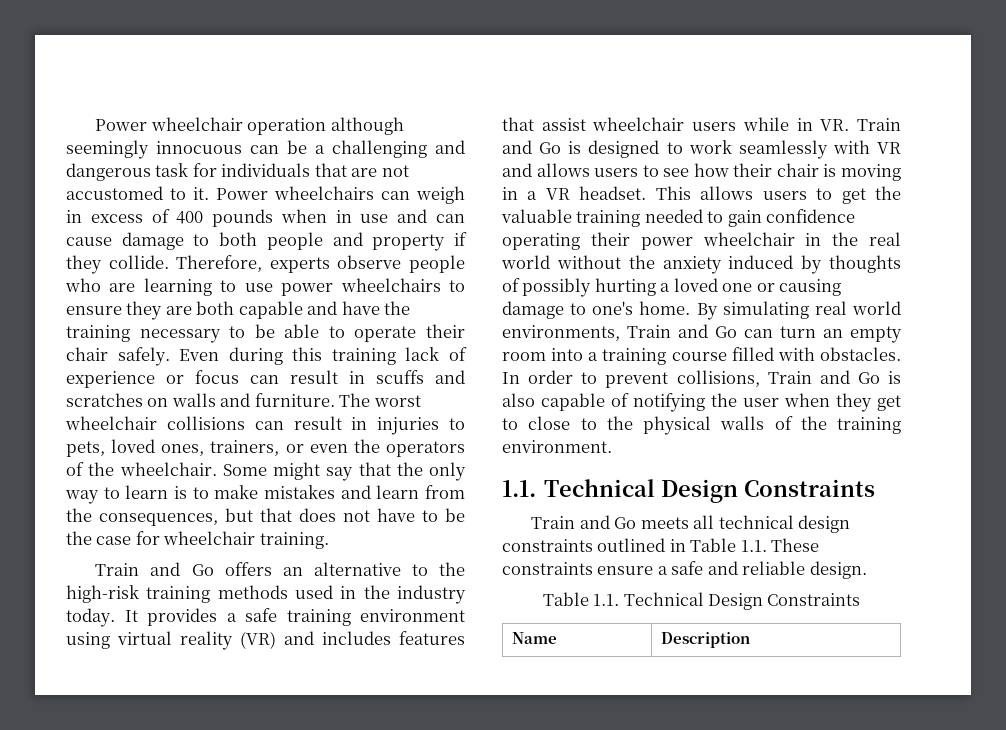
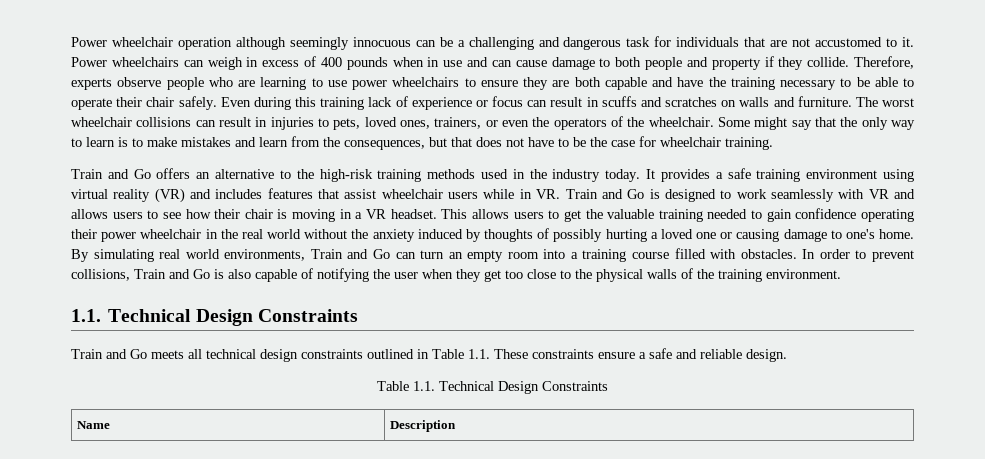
[502,418,518,430] to -> [505,270,523,279] too

